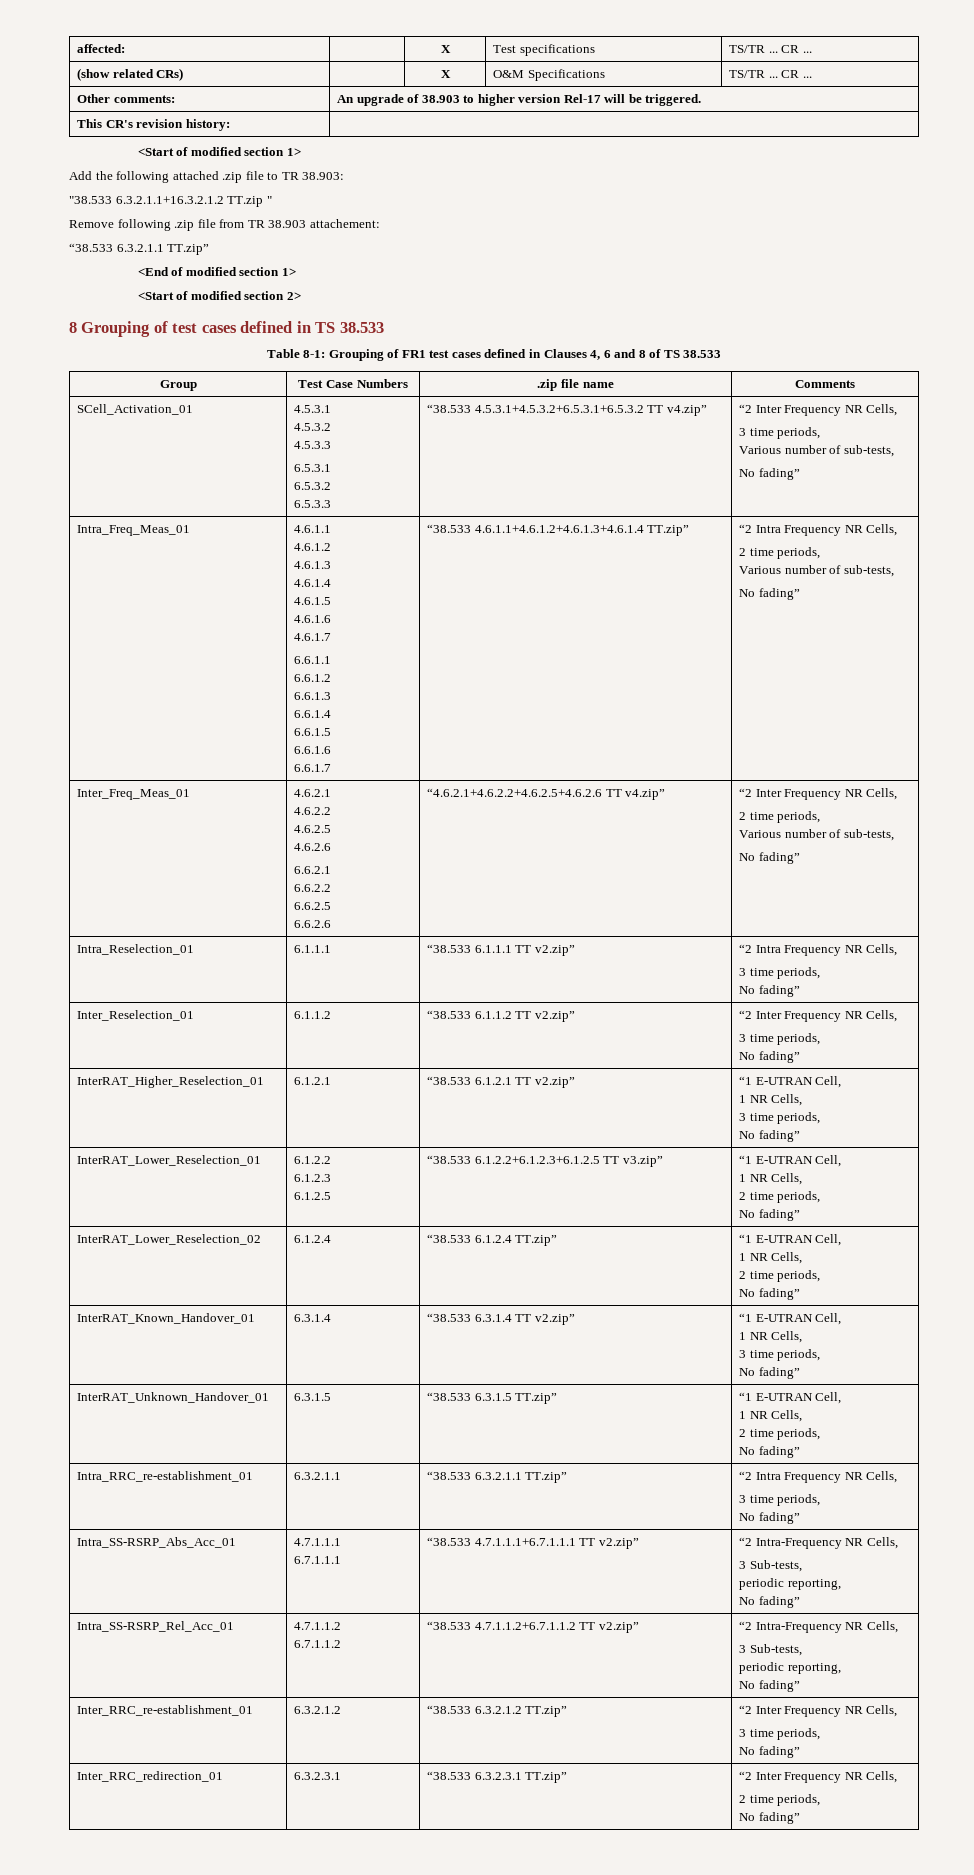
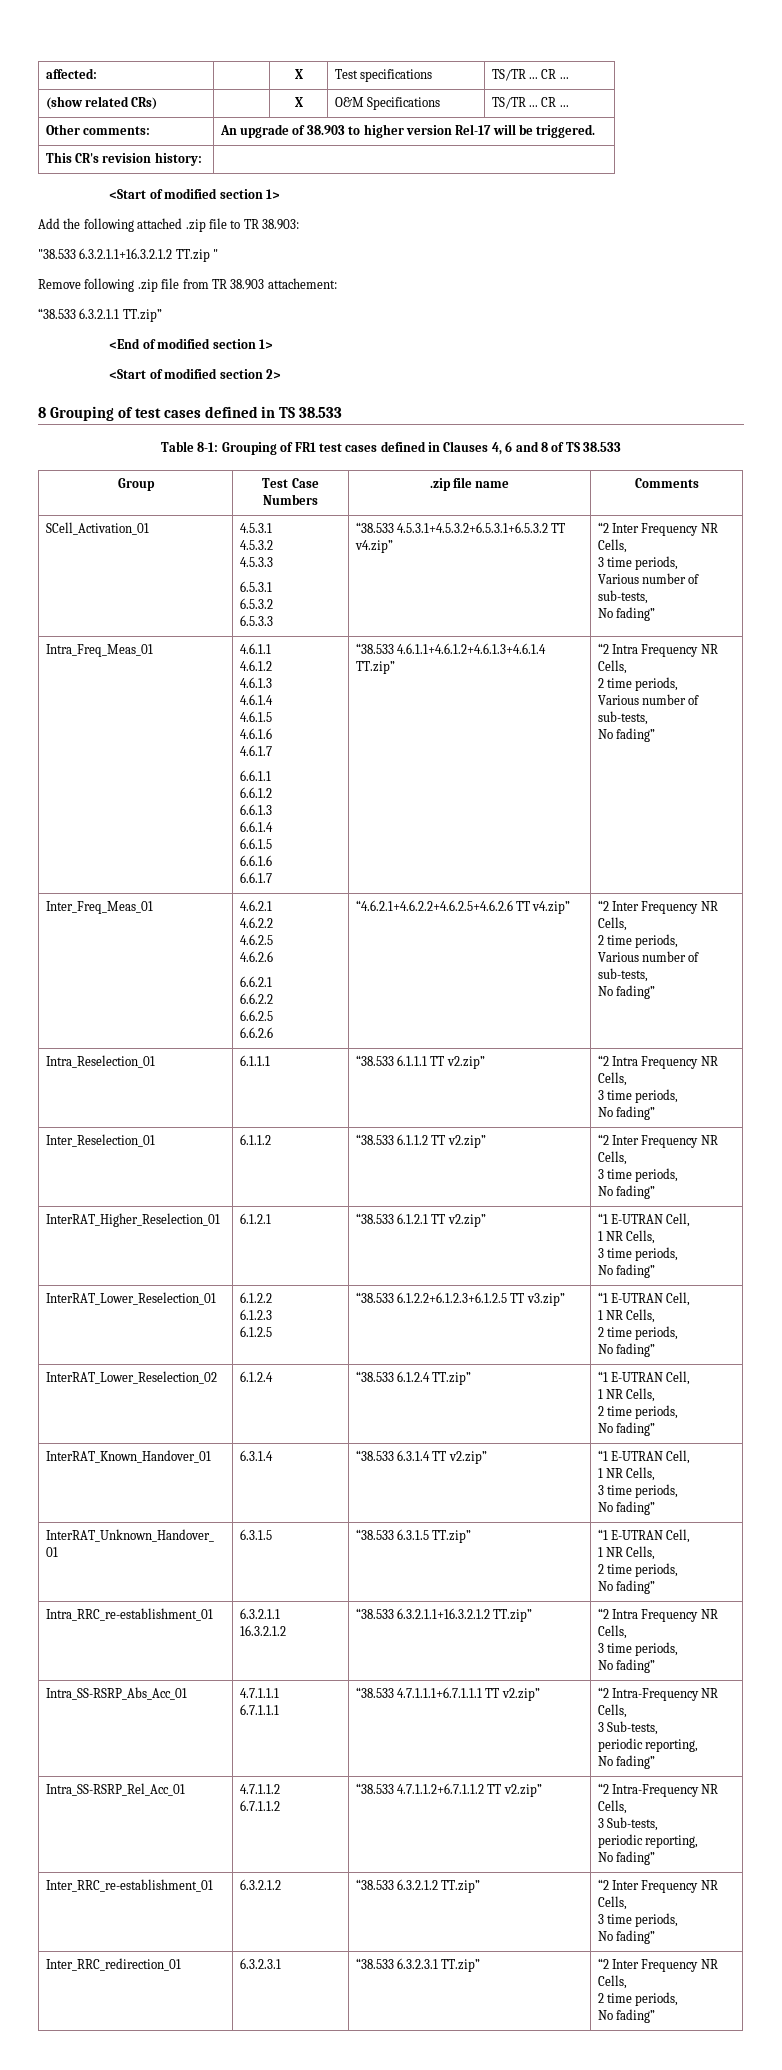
[427,1471,522,1480] | “38.533 6.3.2.1.1 -> [239,1625,286,1636] [355,1608,491,1619] // 16.3.2.1.2 | “38.533 6.3.2.1.1+16.3.2.1.2

